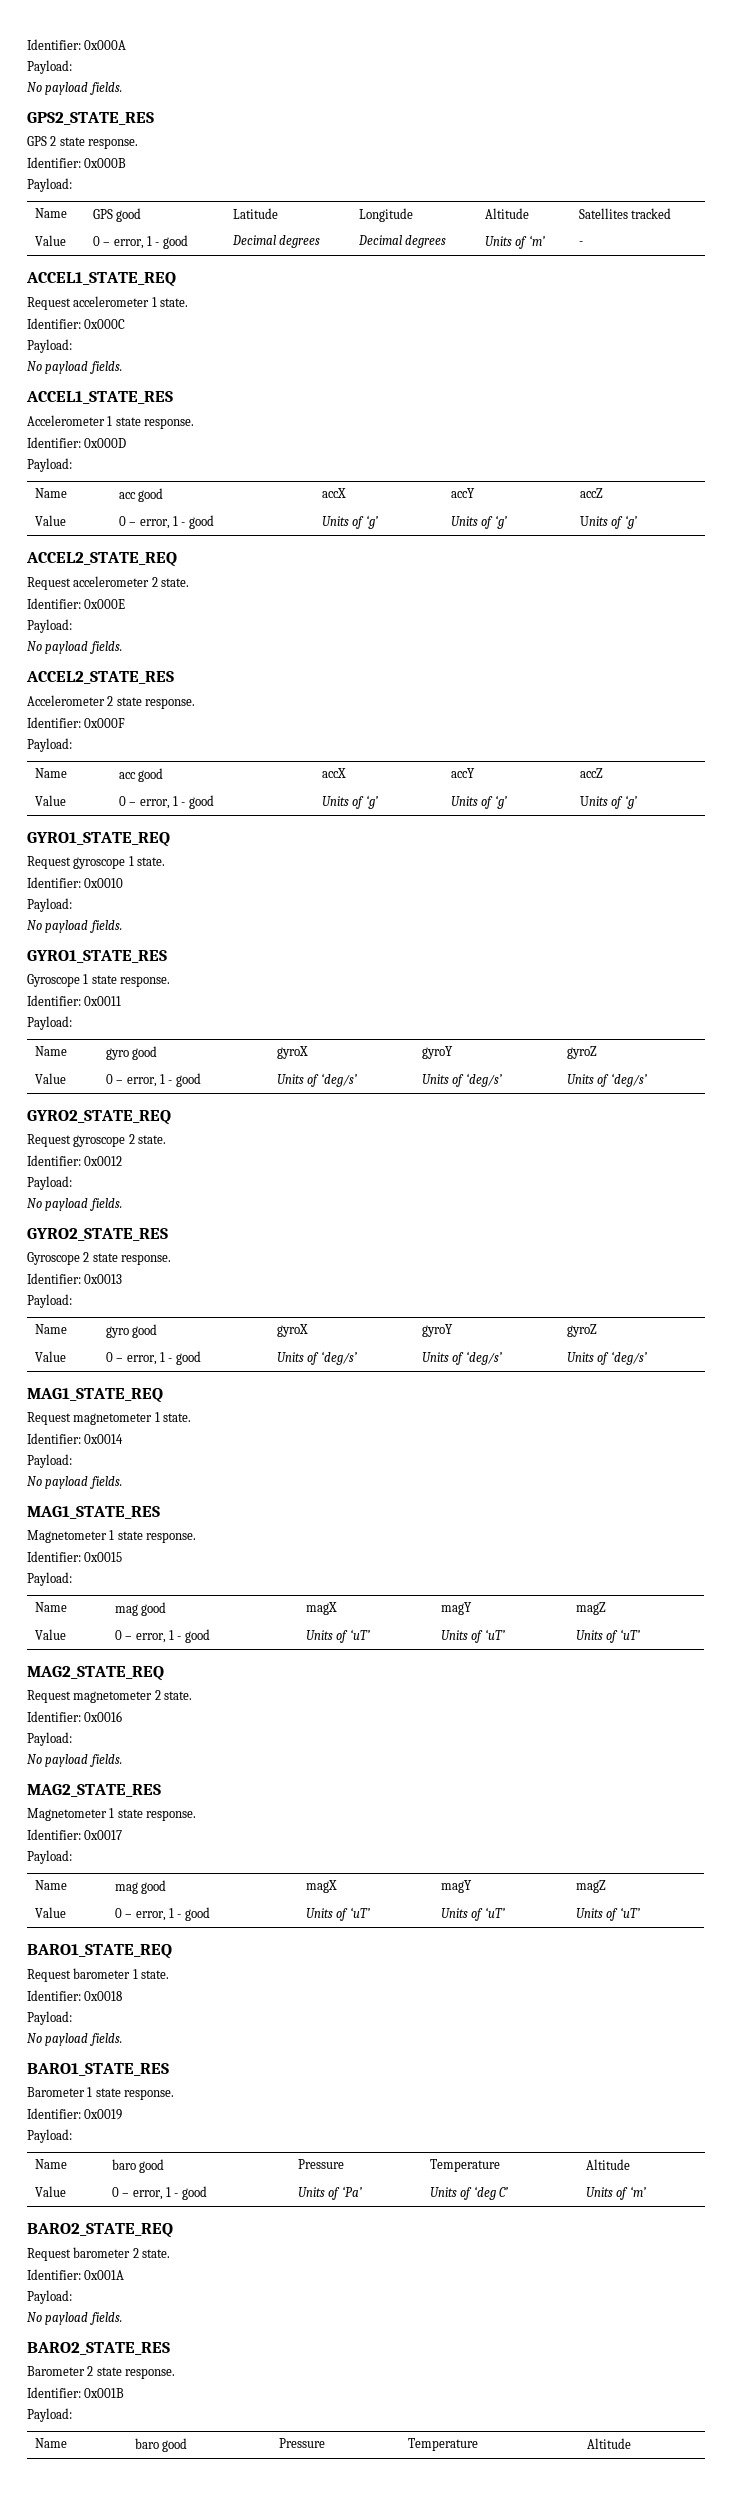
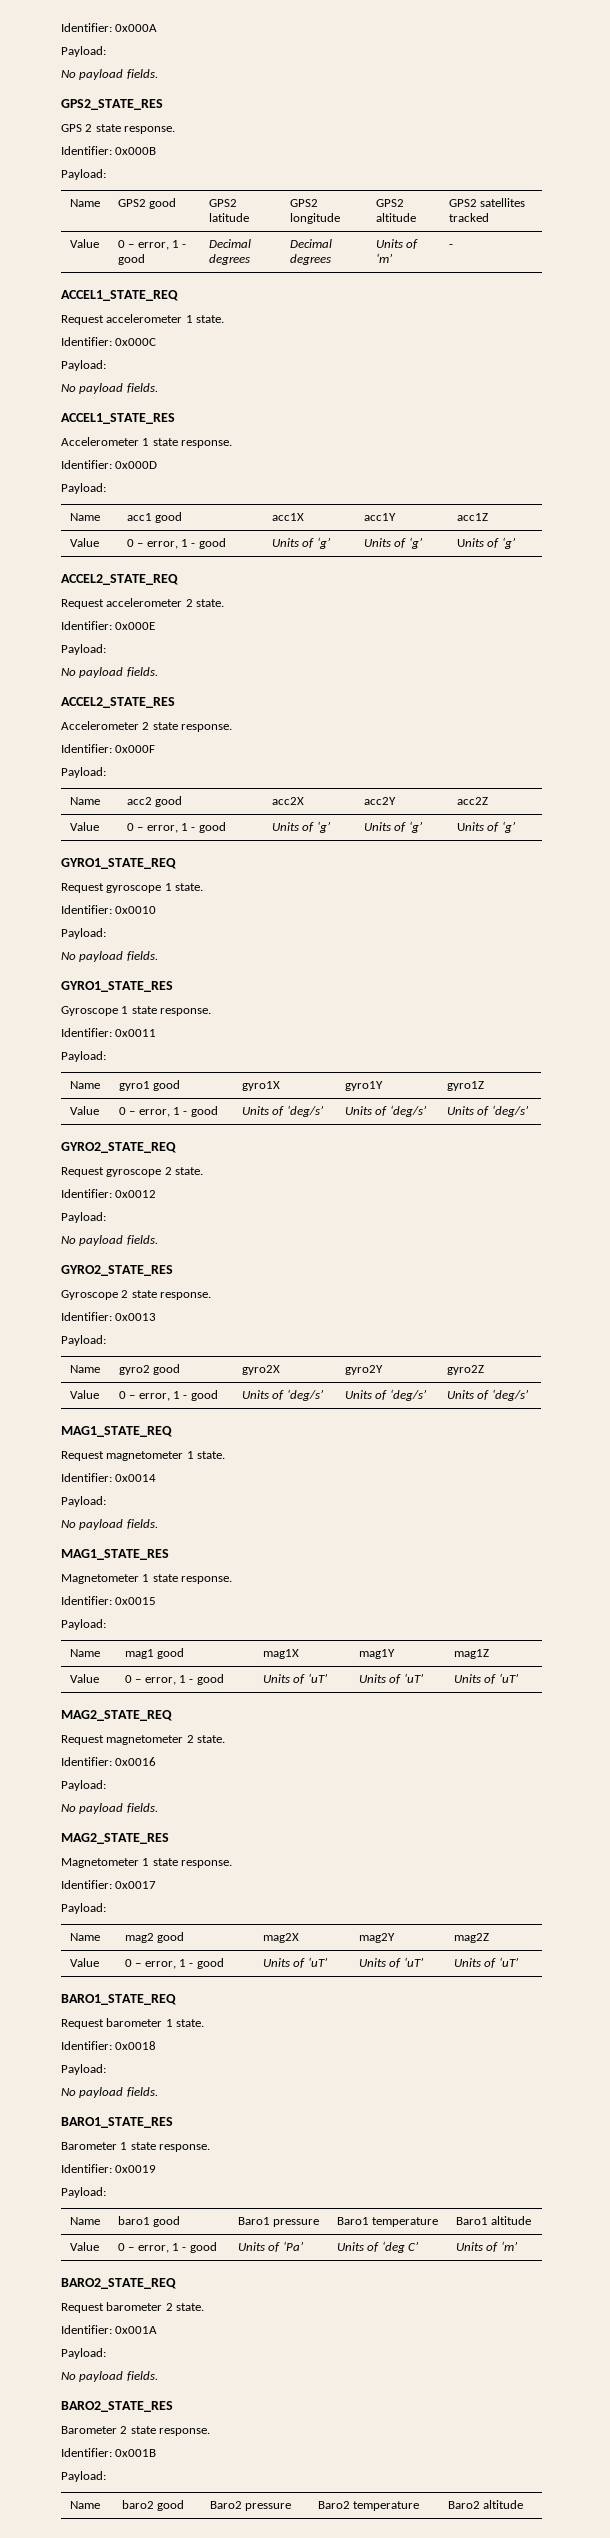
[92,208,142,222] [232,208,278,219] [358,208,413,222] [484,208,529,219] [578,208,628,219] GPS good | Latitude | Longitude | Altitude | Satellites -> [117,198,177,209] [208,199,237,207] [208,213,249,222] [289,199,318,207] [289,213,340,224] [375,199,404,207] [375,213,416,222] [448,198,526,207] GPS2 good | GPS2 latitude | GPS2 longitude | GPS2 altitude | GPS2 satellites
[118,488,164,502] [321,488,346,498] [450,488,475,498] [579,488,603,498] acc good | accX | accY | accZ -> [126,512,183,523] [271,513,304,521] [363,513,396,521] [456,513,488,521] acc1 good | acc1X | acc1Y | acc1Z
[118,768,164,782] [321,768,346,778] [450,768,475,778] [579,768,603,778] acc good | accX | accY | accZ -> [126,796,183,807] [271,797,304,805] [363,797,396,805] [456,797,488,805] acc2 good | acc2X | acc2Y | acc2Z
[105,1046,158,1060] [276,1046,308,1059] [421,1046,453,1059] [566,1046,597,1059] gyro good | gyroX | gyroY | gyroZ -> [118,1080,181,1091] [241,1081,280,1091] [344,1081,383,1091] [446,1081,484,1091] gyro1 good | gyro1X | gyro1Y | gyro1Z
[105,1324,158,1338] [276,1324,308,1337] [421,1324,453,1337] [566,1324,597,1337] gyro good | gyroX | gyroY | gyroZ -> [118,1364,181,1375] [241,1365,280,1375] [344,1365,383,1375] [446,1365,484,1375] gyro2 good | gyro2X | gyro2Y | gyro2Z
[114,1602,167,1616] [305,1602,337,1615] [440,1602,472,1615] [575,1602,606,1615] mag good | magX | magY | magZ -> [124,1648,185,1659] [262,1649,299,1659] [358,1649,395,1659] [453,1649,489,1659] mag1 good | mag1X | mag1Y | mag1Z
[114,1880,167,1894] [305,1880,337,1893] [440,1880,472,1893] [575,1880,606,1893] mag good | magX | magY | magZ -> [124,1932,185,1943] [262,1933,299,1943] [358,1933,395,1943] [453,1933,489,1943] mag2 good | mag2X | mag2Y | mag2Z
[111,2159,165,2173] [297,2159,344,2169] [429,2159,500,2172] [585,2159,630,2170] baro good | Pressure | Temperature | Altitude -> [117,2216,181,2227] [237,2217,320,2227] [336,2217,439,2227] [455,2216,532,2225] baro1 good | Baro1 pressure | Baro1 temperature | Baro1 altitude
[134,2438,188,2452] [278,2438,325,2448] [407,2438,478,2451] [586,2438,631,2449] baro good | Pressure | Temperature | Altitude -> [121,2500,185,2511] [209,2501,292,2511] [317,2501,420,2511] [447,2500,524,2509] baro2 good | Baro2 pressure | Baro2 temperature | Baro2 altitude

